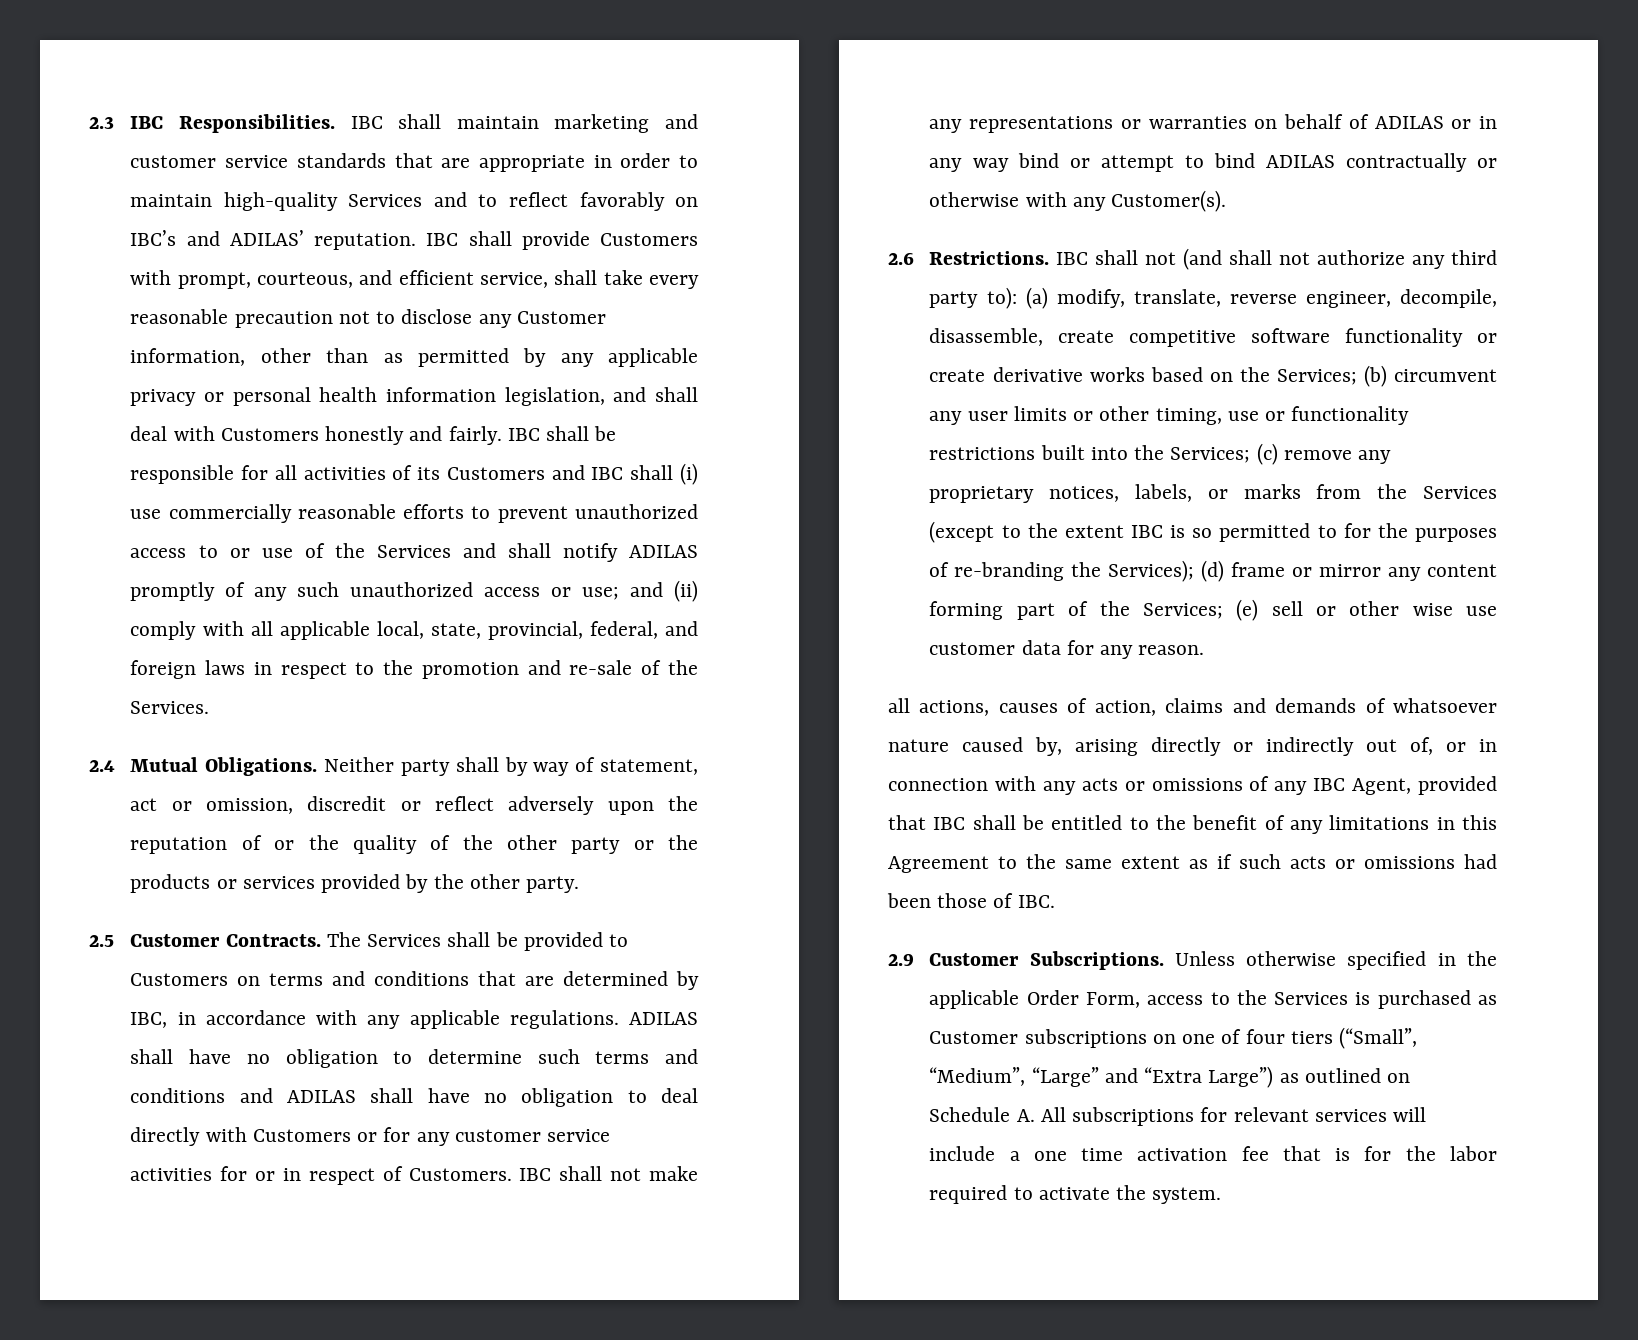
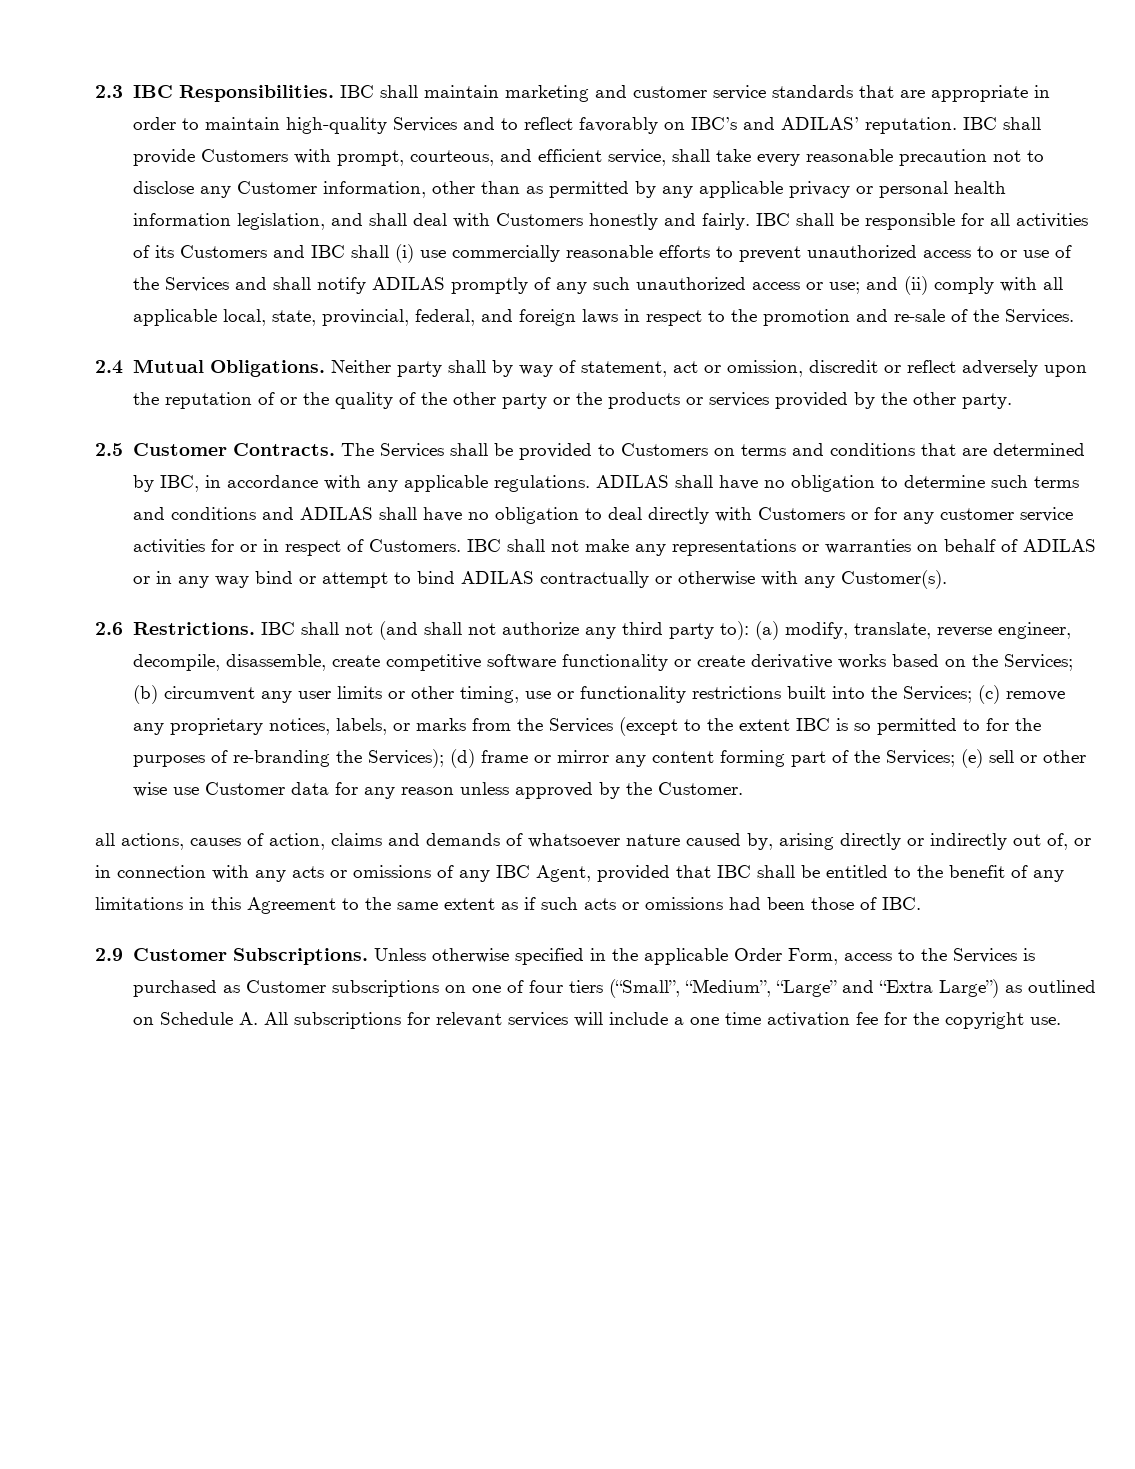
[929,642,1016,655] customer -> [204,782,285,795] Customer
[1138,645,1205,655] reason. -> [400,782,743,799] reason unless approved by the Customer.
[1282,1146,1497,1161] [929,1185,1222,1204] that is for the labor required to activate the system. -> [883,1012,1061,1029] for the copyright use.

